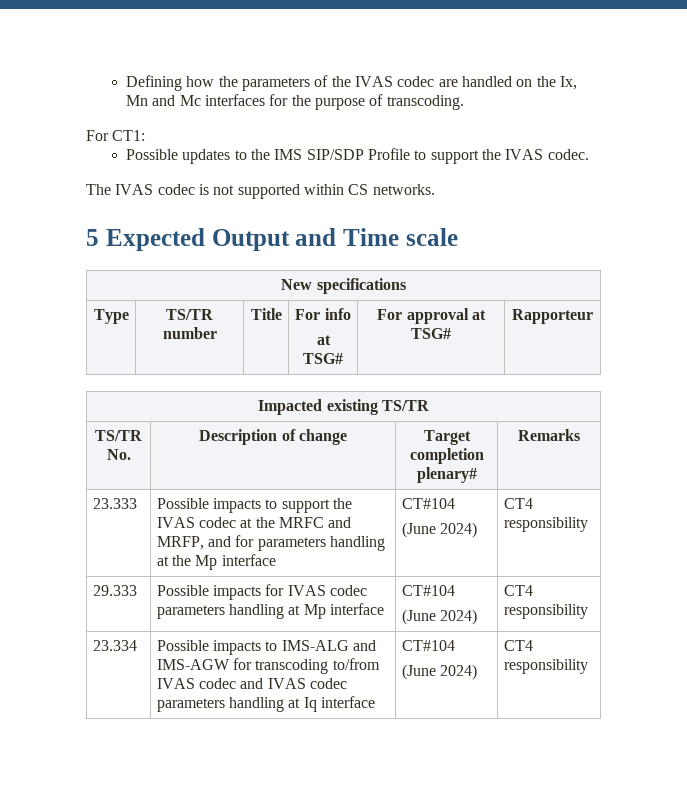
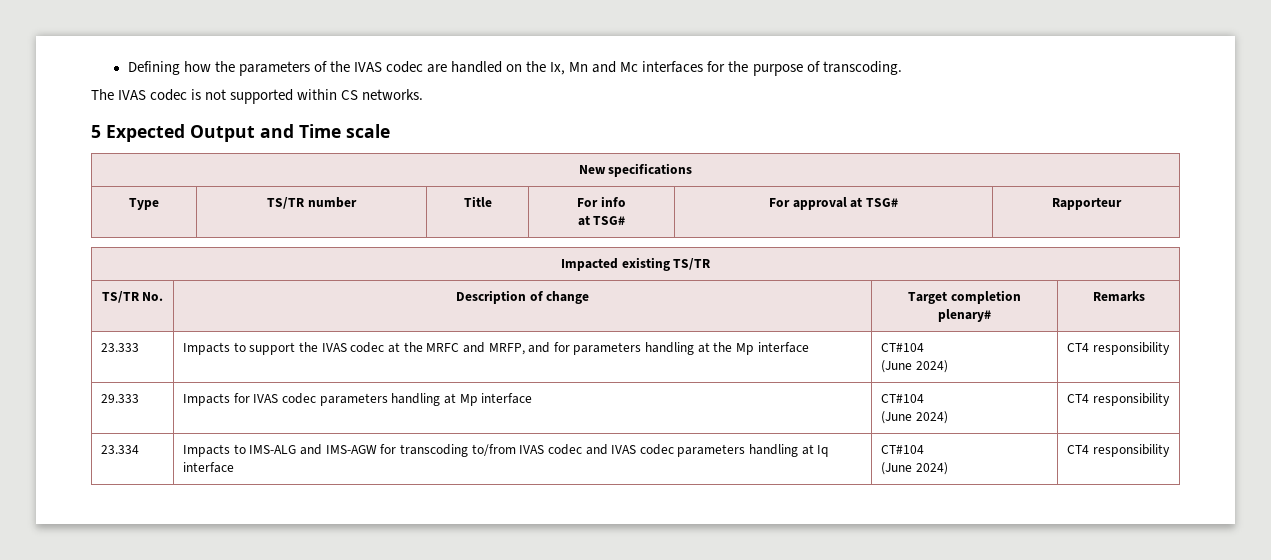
[86,130,146,141] [126,148,589,164] // For CT1: // Possible updates to the IMS SIP/SDP Profile to support the IVAS codec. -> (902, 68) none
[156,498,262,513] Possible impacts -> [183,342,231,355] Impacts
[156,585,262,600] Possible impacts -> [183,393,231,406] Impacts
[156,640,262,655] Possible impacts -> [183,444,231,457] Impacts

